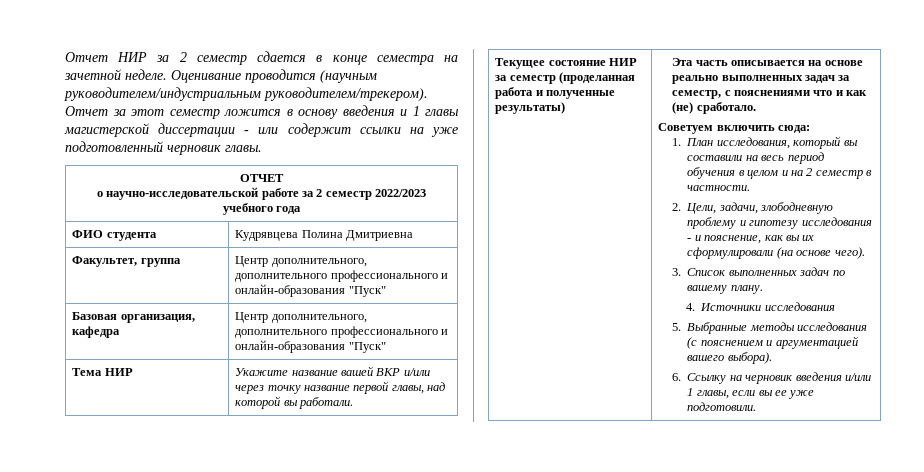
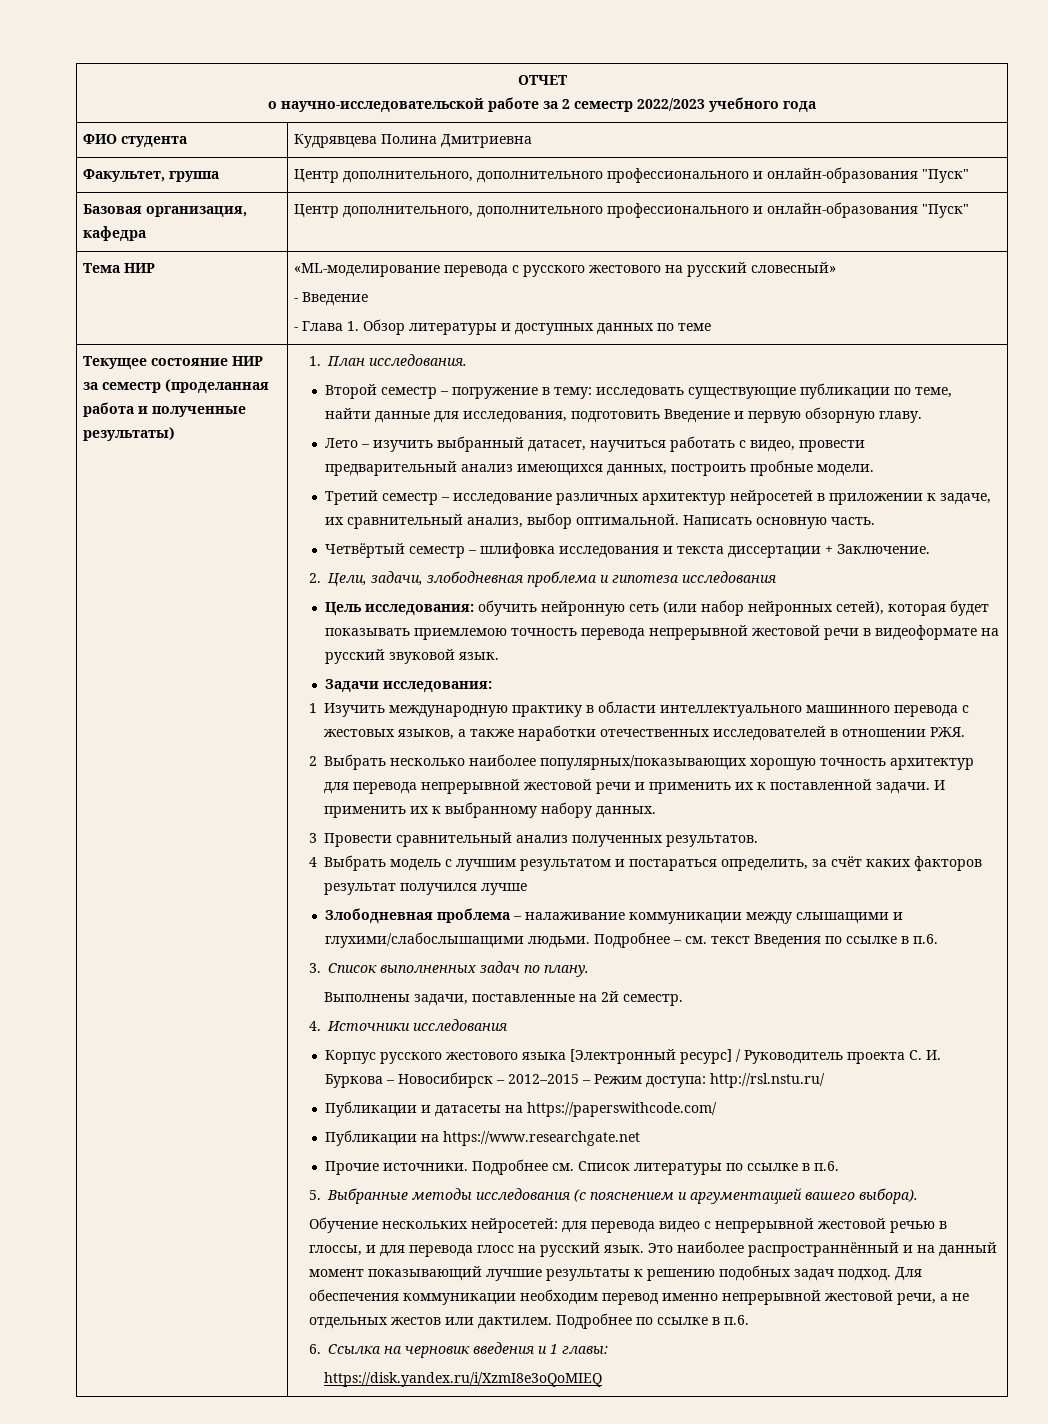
[65,51,459,65] [64,69,377,83] [64,87,428,101] [65,105,458,119] [64,123,459,137] [65,141,262,155] Отчет НИР за 2 семестр сдается в конце семестра на зачетной неделе. Оценивание проводится (научным руководителем/индустриальным руководителем/трекером). Отчет за этот семестр ложится в основу введения и 1 главы магистерской диссертации - или содержит ссылки на уже подготовленный черновик главы. // -> (517, 80) none
[235,366,430,376] [235,381,446,394] [235,396,353,409] Укажите название вашей ВКР и/или через точку название первой главы, над которой вы работали. -> [294,262,837,277] [294,292,369,306] [294,319,712,335] «ML-моделирование перевода с русского жестового на русский словесный» // - Введение // - Глава 1. Обзор литературы и доступных данных по теме
[672,58,863,66] [672,75,851,84] [672,90,868,99] [672,102,756,114] [658,123,810,134] [672,136,858,149] [687,152,824,164] [687,167,873,179] [687,185,751,191] [672,202,834,214] [687,217,872,229] [687,235,815,244] [687,247,865,259] Эта часть описывается на основе реально выполненных задач за семестр, с пояснениями что и как (не) сработало. // Советуем включить сюда: // 1. План исследования, который вы составили на весь период обучения в целом и на 2 семестр в частности. // 2. Цели, задачи, злободневную проблему и гипотезу исследования - и пояснение, как вы их сформулировали (на основе чего). -> [309,354,468,366] [324,383,952,399] [324,407,922,423] [324,436,865,452] [324,460,874,476] [324,490,991,505] [324,513,875,529] [324,543,930,558] [309,571,777,587] [324,600,989,616] [324,625,999,640] [324,649,499,664] [324,679,492,693] [309,701,970,717] [324,725,966,741] [309,754,975,770] [324,779,946,794] [324,802,657,818] [309,832,759,847] [309,855,983,871] [324,883,528,895] [324,908,903,924] [324,932,938,948] 1. План исследования. // Второй семестр – погружение в тему: исследовать существующие публикации по теме, найти данные для исследования, подготовить Введение и первую обзорную главу. // Лето – изучить выбранный датасет, научиться работать с видео, провести предварительный анализ имеющихся данных, построить пробные модели. // Третий семестр – исследование различных архитектур нейросетей в приложении к задаче, их сравнительный анализ, выбор оптимальной. Написать основную часть. // Четвёртый семестр – шлифовка исследования и текста диссертации + Заключение. // 2. Цели, задачи, злободневная проблема и гипотеза исследования // Цель исследования: обучить нейронную сеть (или набор нейронных сетей), которая будет показывать приемлемою точность перевода непрерывной жестовой речи в видеоформате на русский звуковой язык. // Задачи исследования: // 1 Изучить международную практику в области интеллектуального машинного перевода с жестовых языков, а также наработки отечественных исследователей в отношении РЖЯ. // 2 Выбрать несколько наиболее популярных/показывающих хорошую точность архитектур для перевода непрерывной жестовой речи и применить их к поставленной задачи. И применить их к выбранному набору данных. // 3 Провести сравнительный анализ полученных результатов. // 4 Выбрать модель с лучшим результатом и постараться определить, за счёт каких факторов результат получился лучше // Злободневная проблема – налаживание коммуникации между слышащими и глухими/слабослышащими людьми. Подробнее – см. текст Введения по ссылке в п.6.
[687,285,728,294] вашему -> (541, 969) none
[686,302,835,311] 4. Источники исследования -> [324,991,684,1006] [309,1019,508,1031] [324,1049,941,1064] [324,1072,825,1088] [324,1101,717,1117] [324,1130,640,1146] [324,1159,839,1175] Выполнены задачи, поставленные на 2й семестр. // 4. Источники исследования // Корпус русского жестового языка [Электронный ресурс] / Руководитель проекта С. И. Буркова – Новосибирск – 2012–2015 – Режим доступа: http://rsl.nstu.ru/ // Публикации и датасеты на https://paperswithcode.com/ // Публикации на https://www.researchgate.net // Прочие источники. Подробнее см. Список литературы по ссылке в п.6.
(772, 358) none -> [309,1217,948,1233] [309,1241,998,1257] [309,1265,923,1281] [309,1289,970,1305] [309,1313,750,1329] // Обучение нескольких нейросетей: для перевода видео с непрерывной жестовой речью в глоссы, и для перевода глосс на русский язык. Это наиболее распространнённый и на данный момент показывающий лучшие результаты к решению подобных задач подход. Для обеспечения коммуникации необходим перевод именно непрерывной жестовой речи, а не отдельных жестов или дактилем. Подробнее по ссылке в п.6.
[687,373,727,384] Ссылку -> [328,1344,382,1354] Ссылка
[844,373,871,381] [687,388,815,399] [687,402,757,411] и/или 1 главы, если вы ее уже подготовили. -> [538,1344,609,1354] [324,1372,603,1387] и 1 главы: // https://disk.yandex.ru/i/XzmI8e3oQoMIEQ

